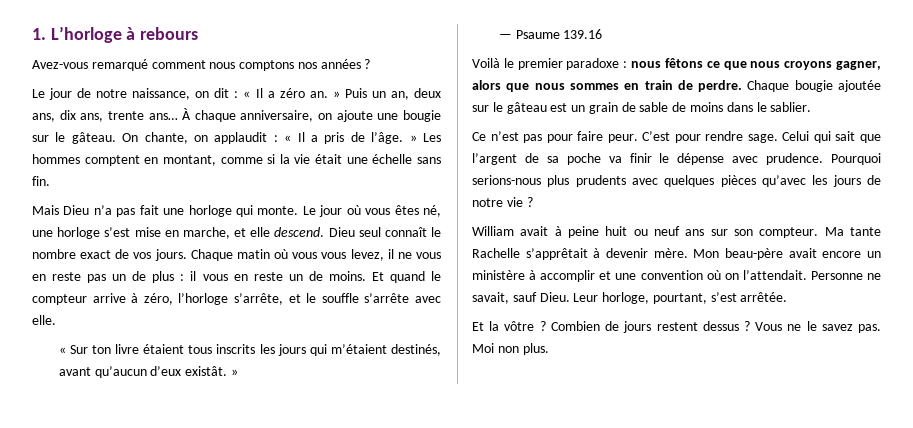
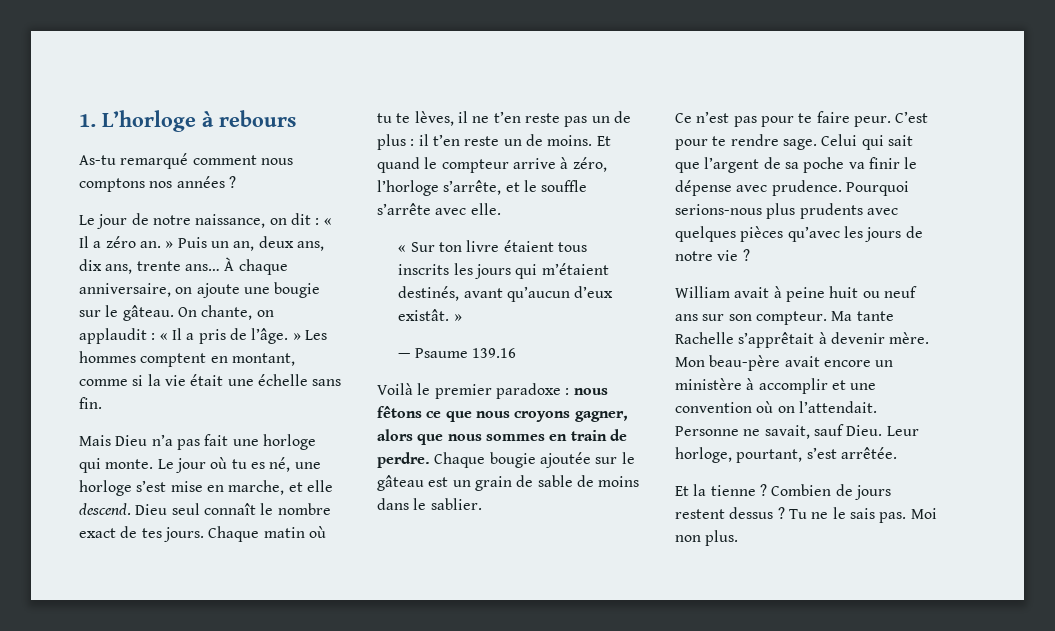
[32,60,88,69] Avez-vous -> [79,155,116,165] As-tu
[365,205,419,215] vous êtes -> [231,459,265,469] tu es
[133,252,152,259] vos -> [141,528,162,538] tes
[292,249,441,261] [32,274,46,281] vous vous levez, il ne vous en -> [377,111,521,126] tu te lèves, il ne t’en
[202,274,248,281] vous en -> [432,134,460,146] t’en
(573, 138) none -> [798,113,813,123] te
(701, 138) none -> [712,136,727,146] te
[504,321,535,331] vôtre -> [710,485,756,496] tienne
[755,322,783,331] Vous -> [788,509,807,519] Tu
[821,324,853,331] savez -> [849,508,875,519] sais

